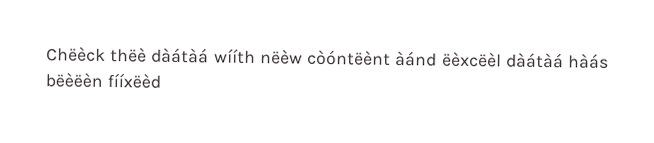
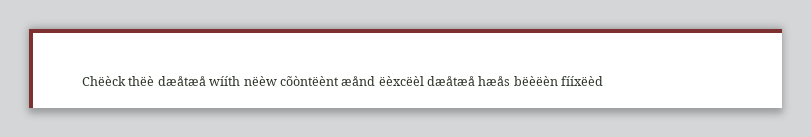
[151,47,210,64] dàátàá -> [157,76,206,86] dæåtæå
[307,49,609,69] còóntëènt àánd ëèxcëèl dàátàá hàás -> [279,76,511,86] cõòntëènt æånd ëèxcëèl dæåtæå hæås

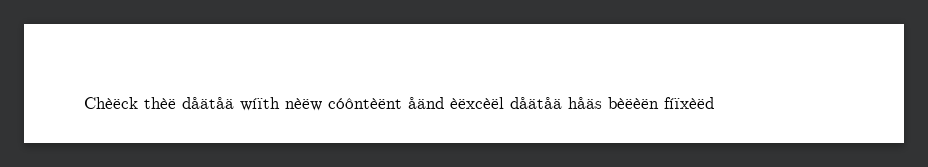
[82,76,604,86] Chëèck thëè dæåtæå wííth nëèw cõòntëènt æånd ëèxcëèl dæåtæå hæås bëèëèn fííxëèd -> [84,97,714,111] Chèëck thèë dåätåä wíïth nèëw cóôntèënt åänd èëxcèël dåätåä håäs bèëèën fíïxèëd

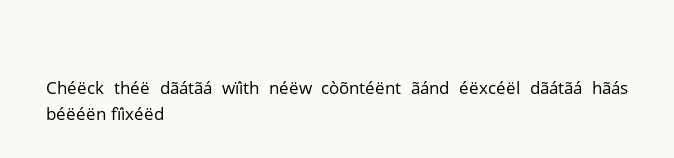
[84,97,714,111] Chèëck thèë dåätåä wíïth nèëw cóôntèënt åänd èëxcèël dåätåä håäs bèëèën fíïxèëd -> [46,81,628,94] [46,107,164,120] Chéëck théë dãátãá wïìth néëw còõntéënt ãánd éëxcéël dãátãá hãás béëéën fïìxéëd

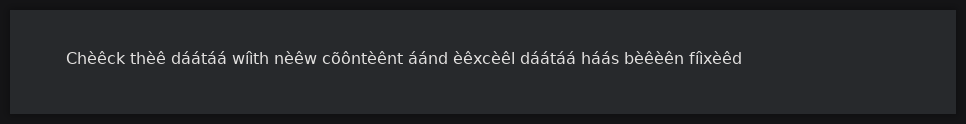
[46,81,628,94] [46,107,164,120] Chéëck théë dãátãá wïìth néëw còõntéënt ãánd éëxcéël dãátãá hãás béëéën fïìxéëd -> [66,51,742,64] Chèêck thèê dáátáá wíìth nèêw cõôntèênt áánd èêxcèêl dáátáá háás bèêèên fíìxèêd

